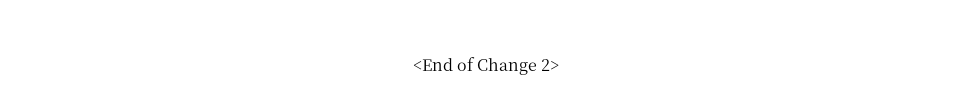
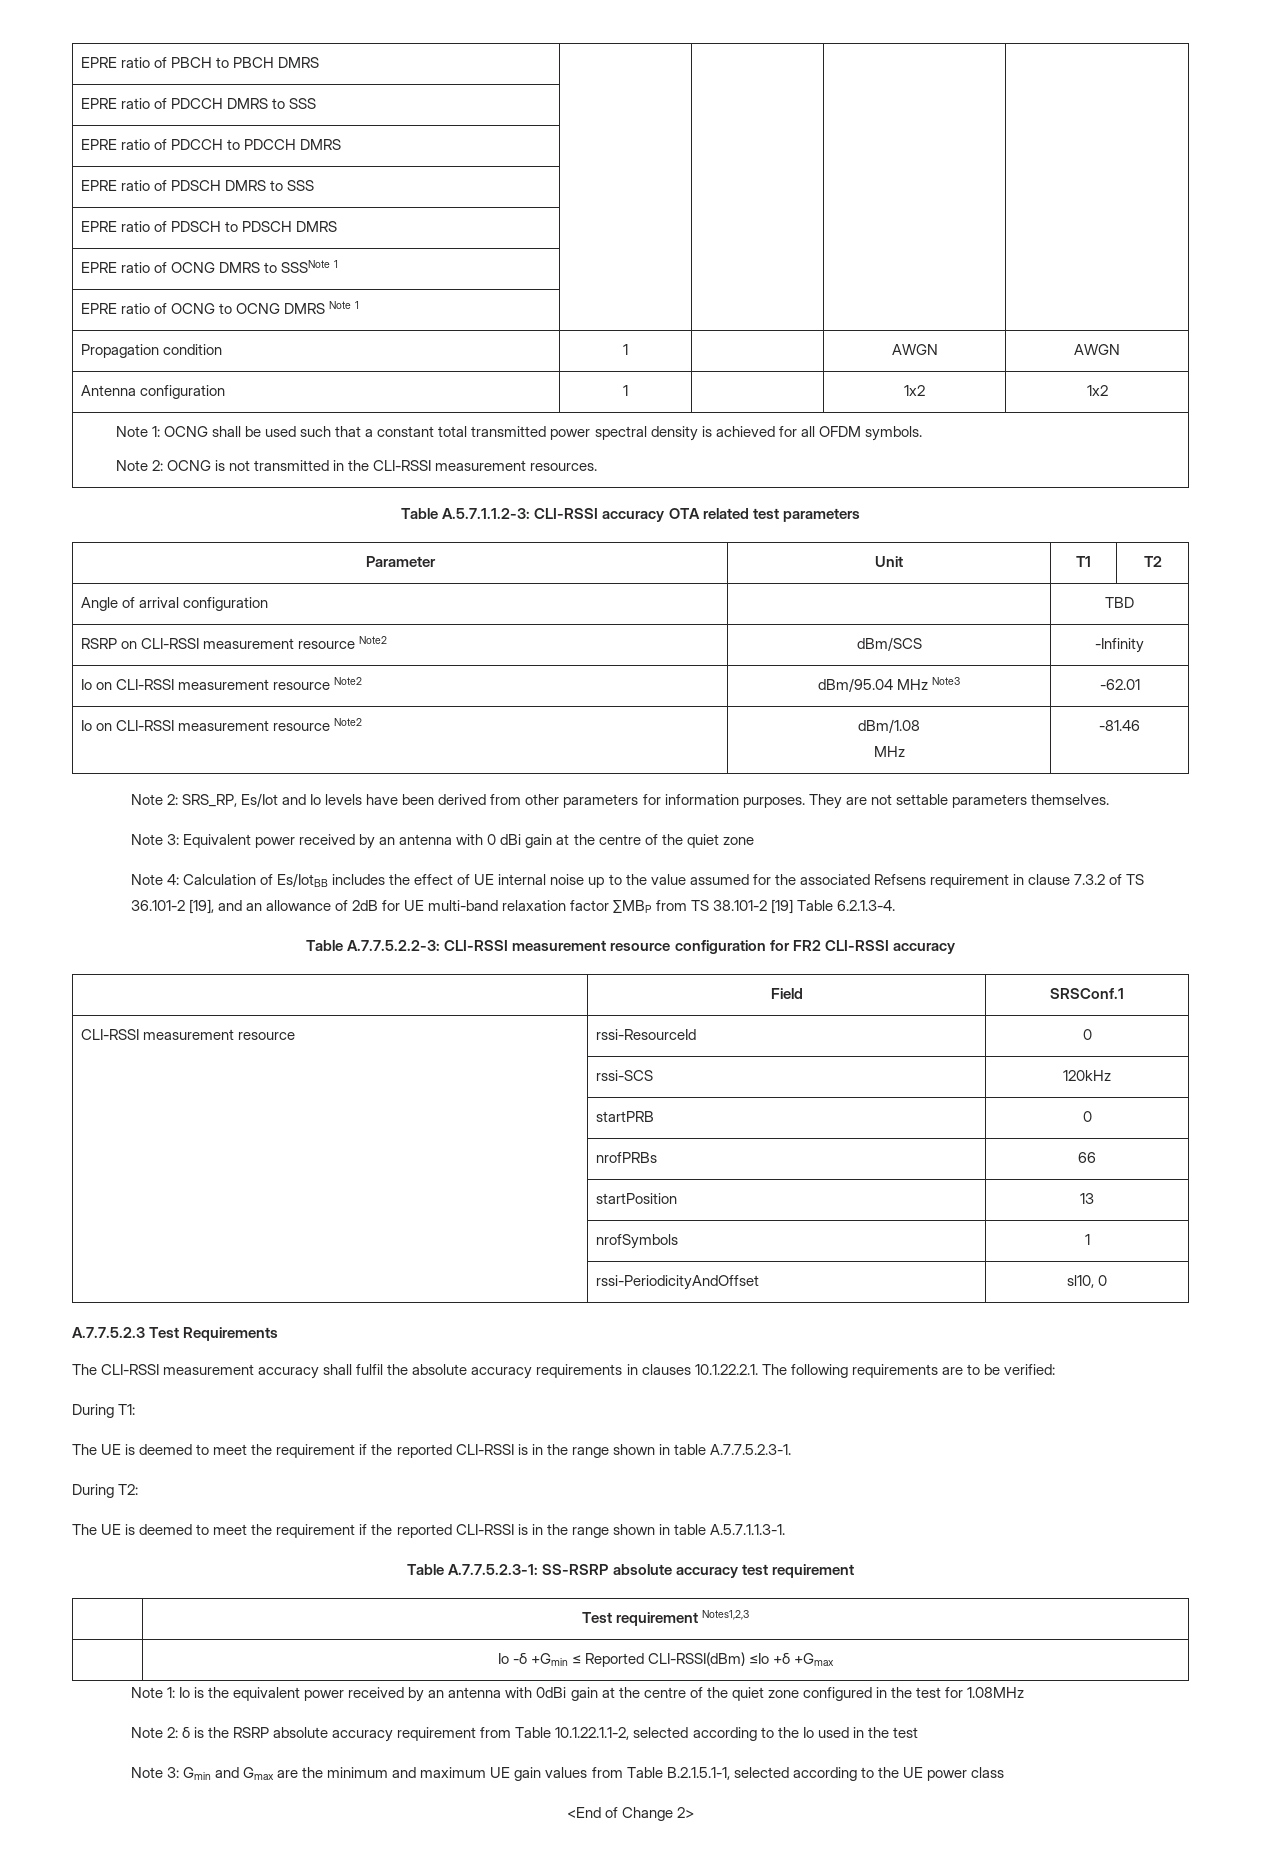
(412, 64) none -> [80,57,319,68] [80,98,316,109] [80,139,341,150] [80,180,314,191] [80,221,337,232] [80,260,338,273] [80,301,359,314] [80,344,222,358] [623,344,628,355] [891,344,938,355] [1074,344,1120,355] [80,385,225,399] [623,385,628,396] [904,385,925,396] [1086,385,1108,396] [115,426,922,441] [115,460,598,471] [401,508,860,522] [365,556,436,567] [875,556,903,567] [1076,556,1091,567] [1143,556,1162,567] [80,597,268,611] [1105,597,1134,608] [80,636,387,649] [856,637,922,651] [1095,638,1144,653] [80,677,362,690] [817,677,961,692] [1099,679,1140,690] [80,718,362,731] [858,719,920,733] [873,746,905,757] [1099,720,1140,731] [130,793,1109,809] [130,834,754,849] [130,873,1145,888] [130,899,895,914] [306,940,955,954] [770,988,803,999] [1050,988,1124,999] [80,1029,295,1040] [595,1029,696,1040] [1082,1029,1092,1040] [595,1070,653,1081] [1063,1070,1111,1081] [595,1111,654,1122] [1082,1111,1092,1122] [595,1152,657,1163] [1078,1152,1096,1163] [595,1193,677,1204] [1080,1193,1094,1204] [595,1234,678,1249] [1084,1234,1090,1245] [595,1275,759,1290] [1066,1275,1108,1288] [72,1327,279,1341] [72,1364,1055,1379] [72,1404,136,1418] [72,1444,791,1458] [72,1484,139,1498] [72,1524,785,1538] [407,1564,854,1578] [581,1610,750,1626] [497,1652,835,1667] [130,1687,1025,1702] [130,1727,918,1742] [130,1767,1004,1781] EPRE ratio of PBCH to PBCH DMRS | | | | // EPRE ratio of PDCCH DMRS to SSS | | | | // EPRE ratio of PDCCH to PDCCH DMRS | | | | // EPRE ratio of PDSCH DMRS to SSS | | | | // EPRE ratio of PDSCH to PDSCH DMRS | | | | // EPRE ratio of OCNG DMRS to SSSNote 1 | | | | // EPRE ratio of OCNG to OCNG DMRS Note 1 | | | | // Propagation condition | 1 | | AWGN | AWGN // Antenna configuration | 1 | | 1x2 | 1x2 // Note 1: OCNG shall be used such that a constant total transmitted power spectral density is achieved for all OFDM symbols. // Note 2: OCNG is not transmitted in the CLI-RSSI measurement resources. // Table A.5.7.1.1.2-3: CLI-RSSI accuracy OTA related test parameters // Parameter | Unit | T1 | T2 // Angle of arrival configuration | | TBD // RSRP on CLI-RSSI measurement resource Note2 | dBm/SCS | -Infinity // Io on CLI-RSSI measurement resource Note2 | dBm/95.04 MHz Note3 | -62.01 // Io on CLI-RSSI measurement resource Note2 | dBm/1.08 // MHz | -81.46 // Note 2: SRS_RP, Es/Iot and Io levels have been derived from other parameters for information purposes. They are not settable parameters themselves. // Note 3: Equivalent power received by an antenna with 0 dBi gain at the centre of the quiet zone // Note 4: Calculation of Es/IotBB includes the effect of UE internal noise up to the value assumed for the associated Refsens requirement in clause 7.3.2 of TS 36.101-2 [19], and an allowance of 2dB for UE multi-band relaxation factor ∑MBP from TS 38.101-2 [19] Table 6.2.1.3-4. // Table A.7.7.5.2.2-3: CLI-RSSI measurement resource configuration for FR2 CLI-RSSI accuracy // | Field | SRSConf.1 // CLI-RSSI measurement resource | rssi-ResourceId | 0 // | rssi-SCS | 120kHz // | startPRB | 0 // | nrofPRBs | 66 // | startPosition | 13 // | nrofSymbols | 1 // | rssi-PeriodicityAndOffset | sl10, 0 // A.7.7.5.2.3 Test Requirements // The CLI-RSSI measurement accuracy shall fulfil the absolute accuracy requirements in clauses 10.1.22.2.1. The following requirements are to be verified: // During T1: // The UE is deemed to meet the requirement if the reported CLI-RSSI is in the range shown in table A.7.7.5.2.3-1. // During T2: // The UE is deemed to meet the requirement if the reported CLI-RSSI is in the range shown in table A.5.7.1.1.3-1. // Table A.7.7.5.2.3-1: SS-RSRP absolute accuracy test requirement // | Test requirement Notes1,2,3 // | Io -δ +Gmin ≤ Reported CLI-RSSI(dBm) ≤Io +δ +Gmax // Note 1: Io is the equivalent power received by an antenna with 0dBi gain at the centre of the quiet zone configured in the test for 1.08MHz // Note 2: δ is the RSRP absolute accuracy requirement from Table 10.1.22.1.1-2, selected according to the Io used in the test // Note 3: Gmin and Gmax are the minimum and maximum UE gain values from Table B.2.1.5.1-1, selected according to the UE power class //

